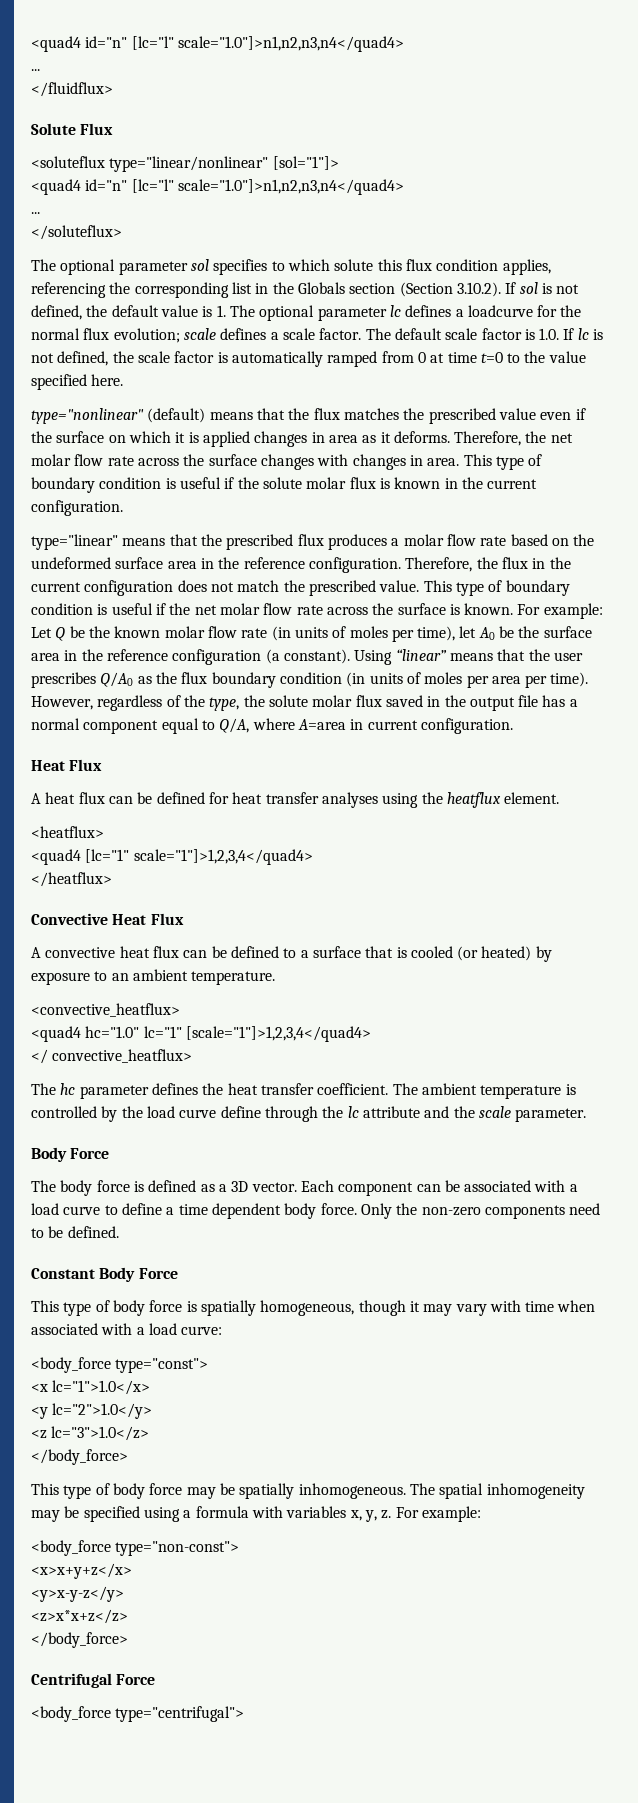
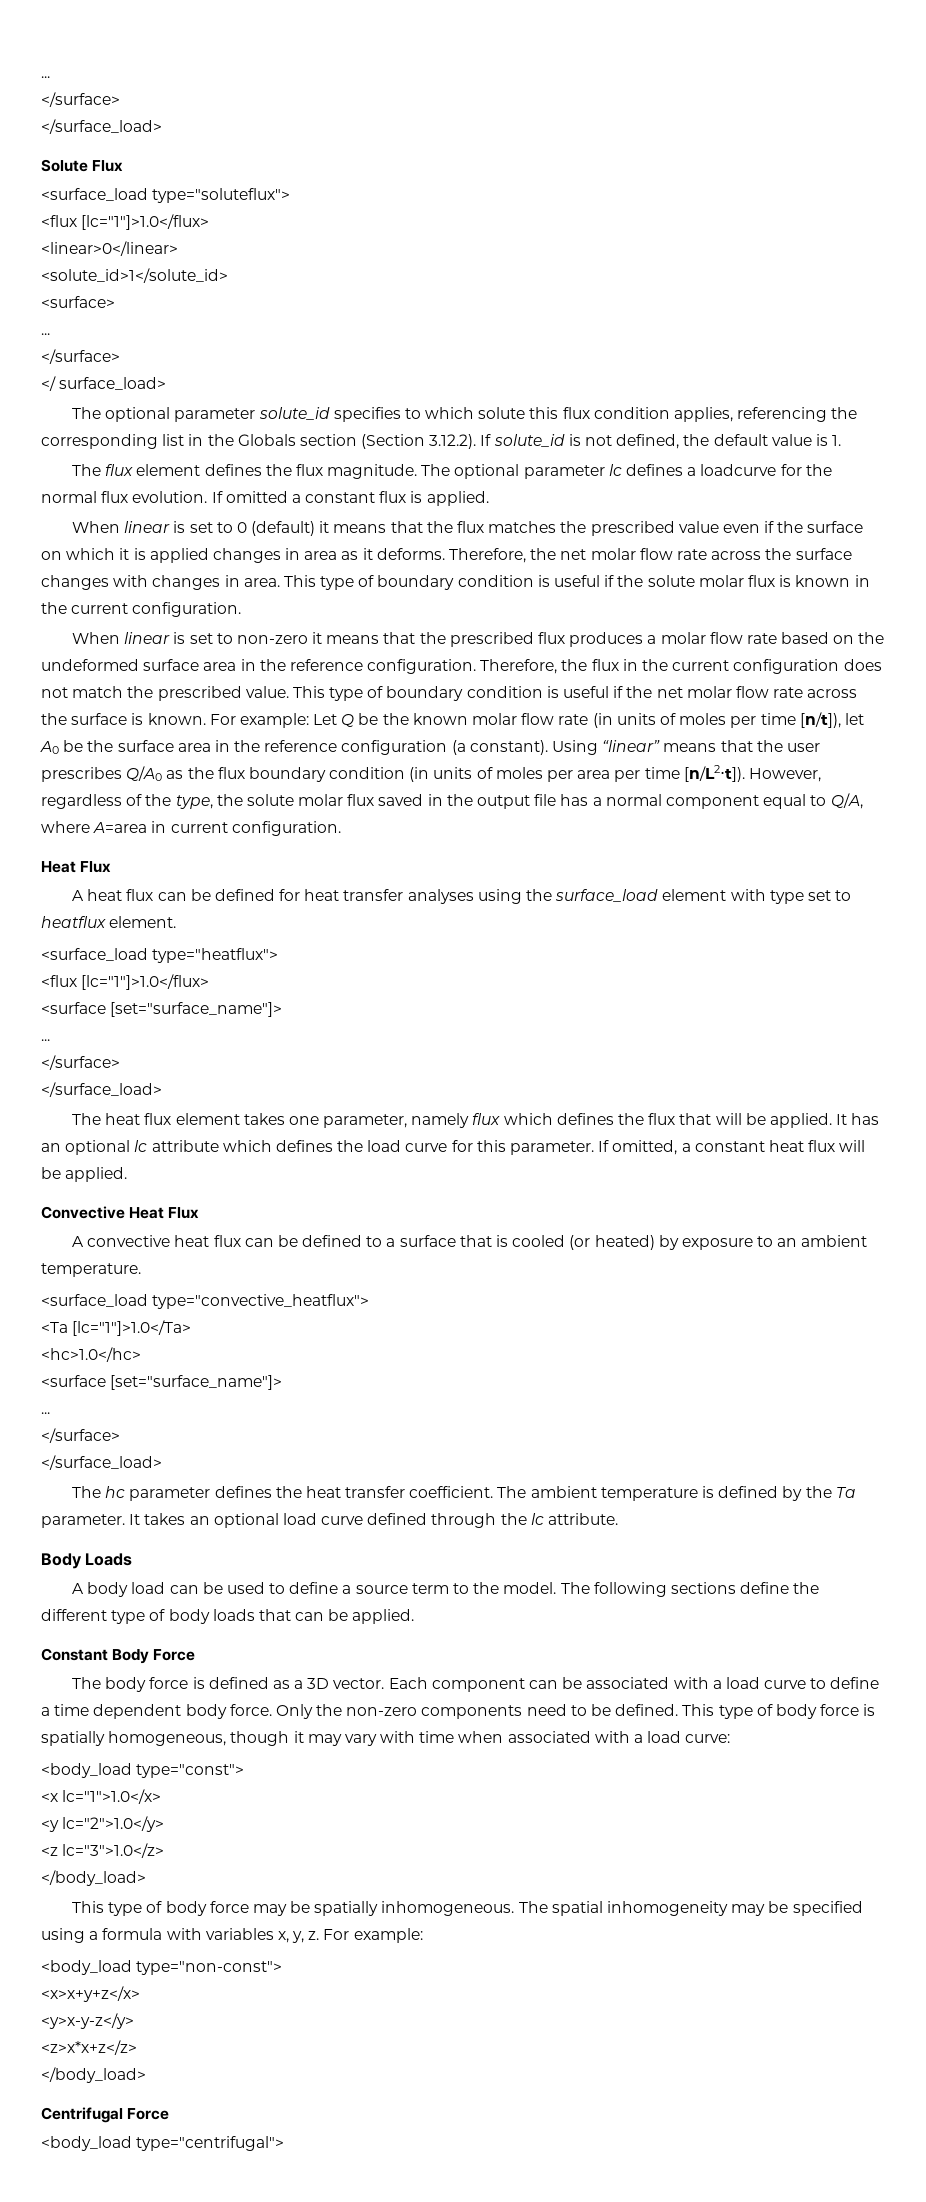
[31,36,404,52] [31,69,40,71] [31,82,113,97] <quad4 id="n" [lc="l" scale="1.0"]>n1,n2,n3,n4</quad4> // ... // </fluidflux> -> [41,76,50,78] [41,92,120,107] [41,119,162,134] ... // </surface> // </surface_load>
[31,156,339,172] [31,179,404,195] [31,212,40,214] [31,225,122,240] [31,259,209,275] <soluteflux type="linear/nonlinear" [sol="1"]> // <quad4 id="n" [lc="l" scale="1.0"]>n1,n2,n3,n4</quad4> // ... // </soluteflux> // The optional parameter sol -> [41,188,291,203] [41,214,210,230] [41,241,178,256] [41,268,228,283] [41,296,115,308] [41,333,50,335] [41,349,120,364] [41,376,167,391] [71,407,330,422] <surface_load type="soluteflux"> // <flux [lc="1"]>1.0</flux> // <linear>0</linear> // <solute_id>1</solute_id> // <surface> // ... // </surface> // </ surface_load> // The optional parameter solute_id
[456,282,538,297] 3.10.2). If sol -> [429,434,565,449] 3.12.2). If solute_id
(226, 311) none -> [71,464,418,479] // The flux element defines the flux magnitude.
[113,328,604,343] [31,351,586,367] [31,374,124,390] [31,408,206,424] evolution; scale defines a scale factor. The default scale factor is 1.0. If lc is not defined, the scale factor is automatically ramped from 0 at time t=0 to the value specified here. // type="nonlinear" (default) -> [132,491,489,506] [71,521,330,536] evolution. If omitted a constant flux is applied. // When linear is set to 0 (default) it
[31,534,118,550] type="linear" -> [71,632,323,644] When linear is set to non-zero it
[417,626,456,641] time), -> [760,712,841,728] time [n/t]),
[550,672,589,687] time). -> [644,765,745,782] time [n/L2⋅t]).
[446,792,560,808] [31,826,104,838] [31,849,313,865] [31,872,112,887] heatflux element. // <heatflux> // <quad4 [lc="1" scale="1"]>1,2,3,4</quad4> // </heatflux> -> [555,889,852,904] [41,916,177,928] [41,948,279,963] [41,974,210,990] [41,1002,283,1017] [41,1039,50,1041] [41,1055,120,1070] [41,1082,162,1097] [71,1113,880,1128] [41,1140,866,1155] [41,1167,128,1182] surface_load element with type set to heatflux element. // <surface_load type="heatflux"> // <flux [lc="1"]>1.0</flux> // <surface [set="surface_name"]> // ... // </surface> // </surface_load> // The heat flux element takes one parameter, namely flux which defines the flux that will be applied. It has an optional lc attribute which defines the load curve for this parameter. If omitted, a constant heat flux will be applied.
[31,1003,180,1017] [31,1026,371,1042] [31,1049,193,1064] <convective_heatflux> // <quad4 hc="1.0" lc="1" [scale="1"]>1,2,3,4</quad4> // </ convective_heatflux> -> [41,1294,370,1309] [41,1320,192,1336] [41,1347,141,1362] [41,1375,283,1390] [41,1412,50,1414] [41,1428,120,1443] [41,1455,162,1470] <surface_load type="convective_heatflux"> // <Ta [lc="1"]>1.0</Ta> // <hc>1.0</hc> // <surface [set="surface_name"]> // ... // </surface> // </surface_load>
[31,1106,97,1118] controlled -> [718,1486,779,1498] defined
[146,1106,261,1118] load curve define -> [835,1487,856,1498] [41,1513,428,1528] Ta parameter. It takes an optional load curve defined
[362,1106,587,1122] attribute and the scale parameter. // -> [548,1513,619,1525] [41,1553,133,1569] [71,1582,820,1597] [41,1609,415,1624] [41,1648,108,1661] attribute. // Body Loads // A body load can be used to define a source term to the model. The following sections define the different type of body loads that can be applied. // Constant
[31,1267,178,1282] // Constant Body Force // -> (679, 1710) none
[31,1357,111,1373] <body_force -> [41,1763,132,1778] <body_load
[31,1449,128,1465] </body_force> -> [41,1870,146,1886] </body_load>
[31,1540,111,1556] <body_force -> [41,1960,132,1975] <body_load
[31,1632,128,1648] </body_force> -> [41,2067,146,2083] </body_load>
[31,1706,111,1722] <body_force -> [41,2136,132,2151] <body_load

